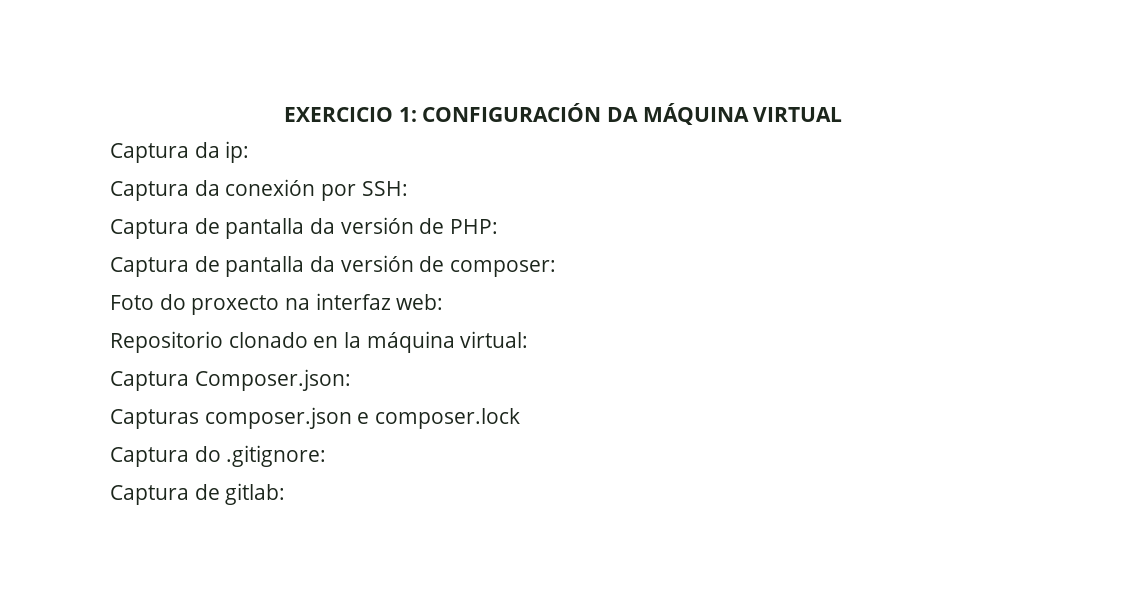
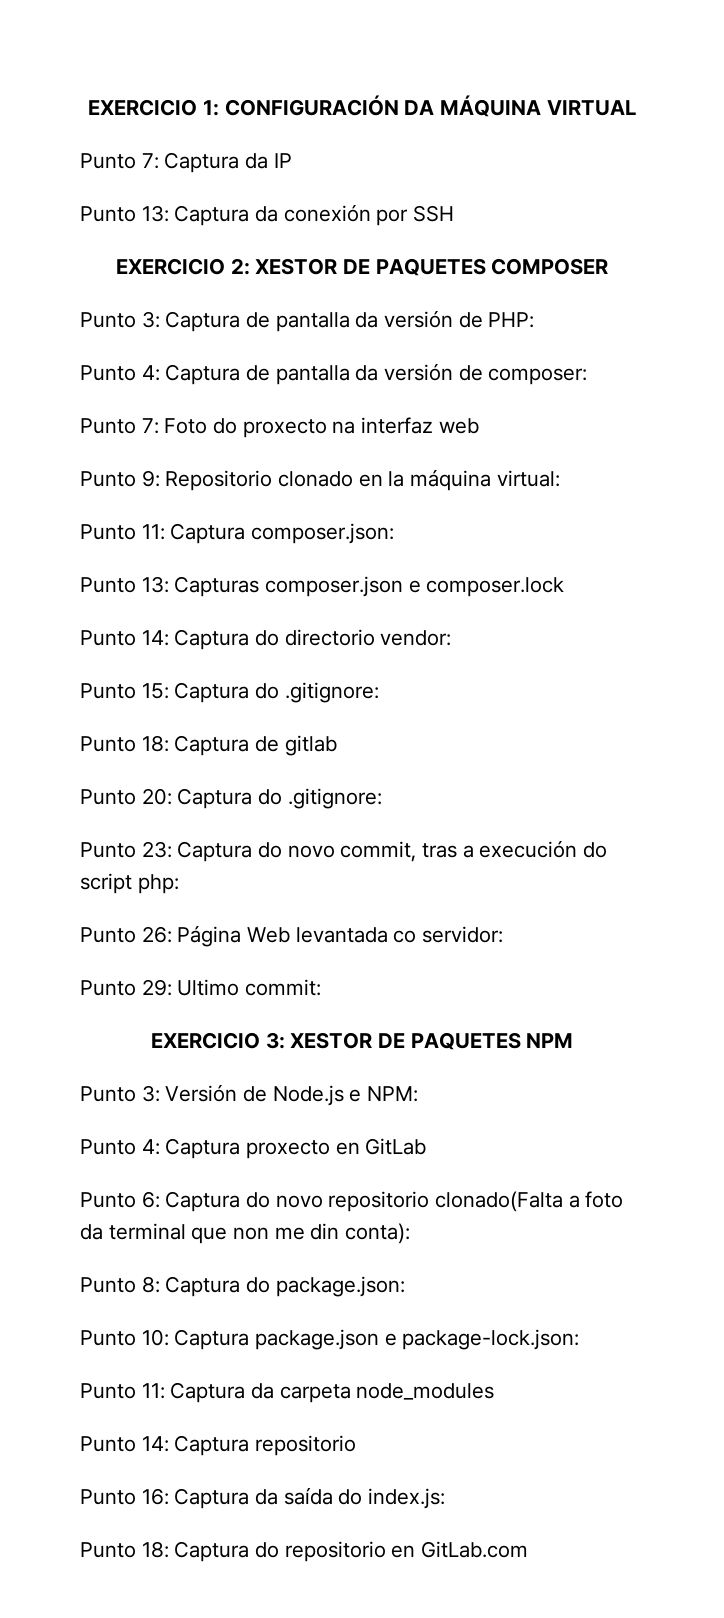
[110,141,250,163] [110,179,408,201] Captura da ip: // Captura da conexión por SSH: // -> [80,152,292,173] [80,204,455,226] [115,258,609,276] [80,311,160,328] Punto 7: Captura da IP // Punto 13: Captura da conexión por SSH // EXERCICIO 2: XESTOR DE PAQUETES COMPOSER // Punto 3:
(499, 226) none -> [80,365,160,381] Punto 4:
(557, 268) none -> [80,418,159,434] Punto 7:
[396,294,444,310] web: // -> [438,418,479,434] [80,470,160,487] web // Punto 9:
[110,369,351,391] [110,407,521,429] [110,445,327,467] [110,483,286,505] Captura Composer.json: // Capturas composer.json e composer.lock // Captura do .gitignore: // Captura de gitlab: -> [80,523,395,544] [80,576,565,597] [80,629,452,650] [80,682,379,703] [80,735,337,756] [80,788,382,809] [80,840,608,862] [80,873,179,894] [80,925,504,947] [80,979,322,996] [150,1032,574,1050] [80,1084,419,1106] [80,1138,427,1159] [80,1191,624,1212] [80,1223,411,1244] [80,1276,405,1297] [80,1329,580,1350] [80,1382,495,1403] [80,1435,357,1456] [80,1487,446,1509] [80,1541,529,1562] Punto 11: Captura composer.json: // Punto 13: Capturas composer.json e composer.lock // Punto 14: Captura do directorio vendor: // Punto 15: Captura do .gitignore: // Punto 18: Captura de gitlab // Punto 20: Captura do .gitignore: // Punto 23: Captura do novo commit, tras a execución do script php: // Punto 26: Página Web levantada co servidor: // Punto 29: Ultimo commit: // EXERCICIO 3: XESTOR DE PAQUETES NPM // Punto 3: Versión de Node.js e NPM: // Punto 4: Captura proxecto en GitLab // Punto 6: Captura do novo repositorio clonado(Falta a foto da terminal que non me din conta): // Punto 8: Captura do package.json: // Punto 10: Captura package.json e package-lock.json: // Punto 11: Captura da carpeta node_modules // Punto 14: Captura repositorio // Punto 16: Captura da saída do index.js: // Punto 18: Captura do repositorio en GitLab.com

